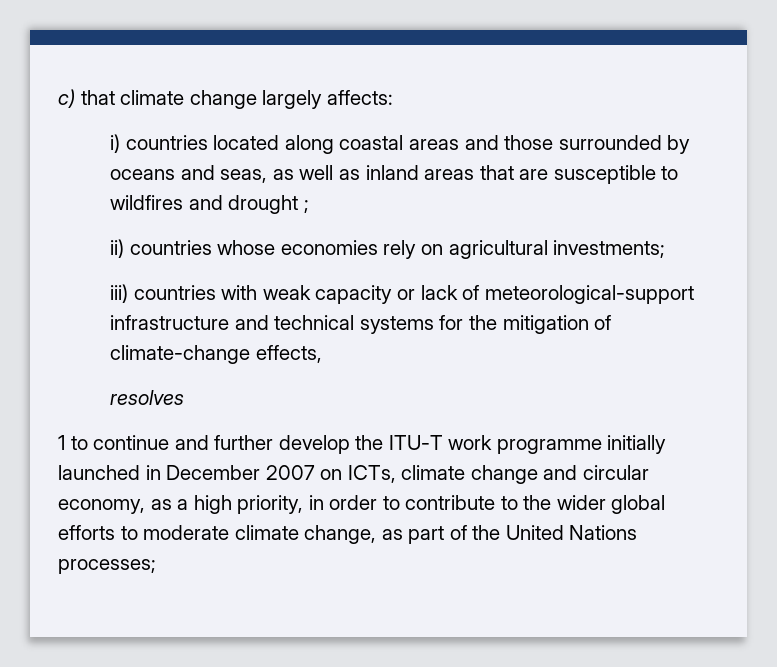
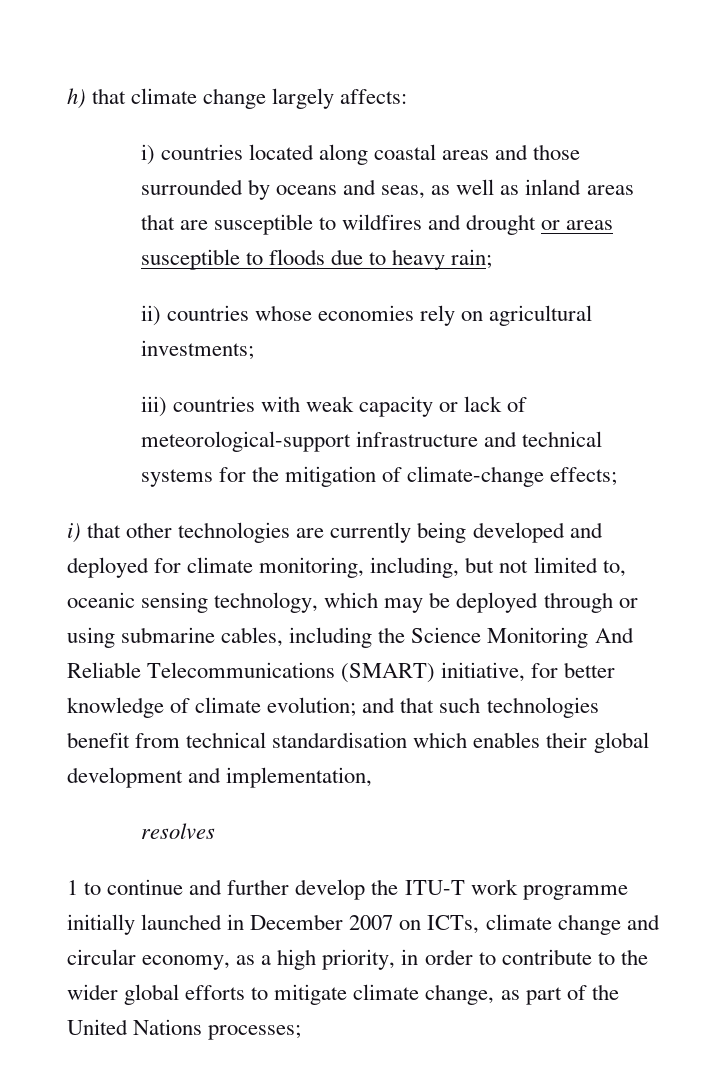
[58,89,75,108] c) -> [67,88,86,109] h)
[303,200,309,213] ; -> [541,220,614,230] [140,249,493,270] or areas susceptible to floods due to heavy rain;
[255,345,322,363] effects, -> [550,467,618,486] [67,522,603,543] [67,557,626,578] [67,592,638,613] [67,627,634,648] [67,662,616,683] [67,697,599,718] [67,732,649,753] [67,767,373,788] effects; // i) that other technologies are currently being developed and deployed for climate monitoring, including, but not limited to, oceanic sensing technology, which may be deployed through or using submarine cables, including the Science Monitoring And Reliable Telecommunications (SMART) initiative, for better knowledge of climate evolution; and that such technologies benefit from technical standardisation which enables their global development and implementation,
[143,525,230,540] moderate -> [274,984,348,1005] mitigate

